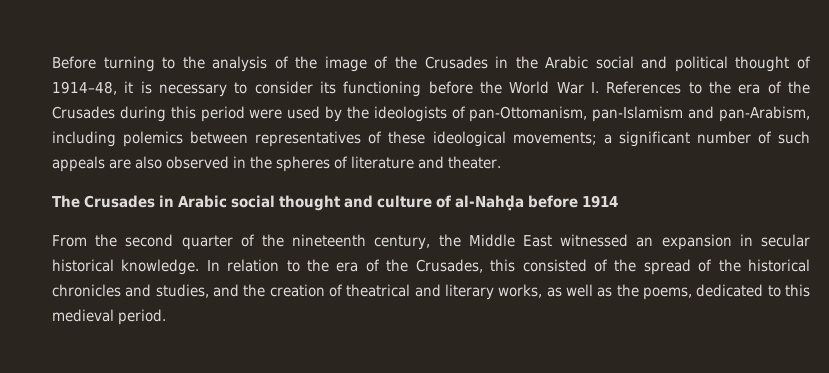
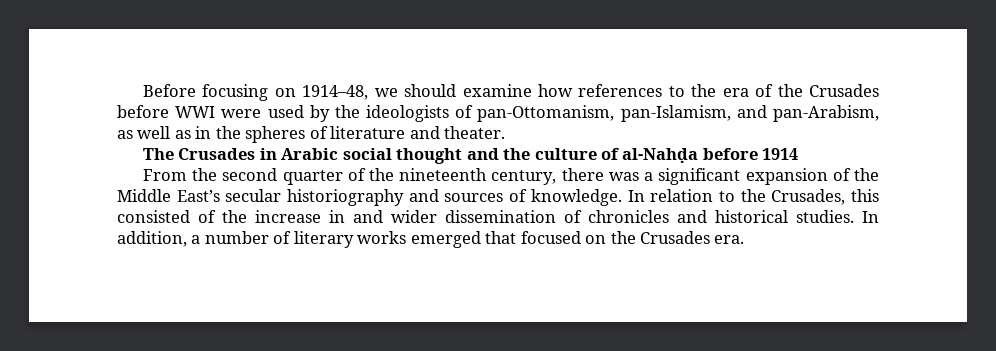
[103,56,811,72] [52,81,682,97] turning to the analysis of the image of the Crusades in the Arabic social and political thought of 1914–48, it is necessary to consider its functioning before the World War I. References -> [202,84,663,101] focusing on 1914–48, we should examine how references
[119,106,245,122] during this period -> [117,105,216,118] before WWI
[592,106,684,122] pan-Islamism -> [620,105,731,122] pan-Islamism,
[52,131,811,147] [52,156,229,172] including polemics between representatives of these ideological movements; a significant number of such appeals are also observed -> [117,126,191,139] as well as
(373, 201) none -> [503,148,531,160] the
[438,234,810,250] [52,259,114,272] the Middle East witnessed an expansion in secular historical -> [561,168,880,185] [117,189,528,206] there was a significant expansion of the Middle East’s secular historiography and sources of
[336,259,409,272] era of the -> (766, 195) none
[643,259,810,275] [52,284,811,300] [52,309,166,325] spread of the historical chronicles and studies, and the creation of theatrical and literary works, as well as the poems, dedicated to this medieval period. -> [255,210,879,223] [117,231,745,248] increase in and wider dissemination of chronicles and historical studies. In addition, a number of literary works emerged that focused on the Crusades era.

